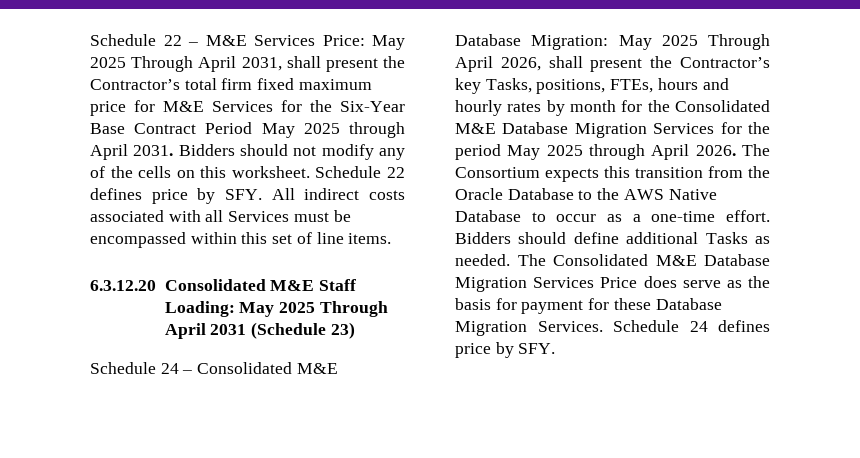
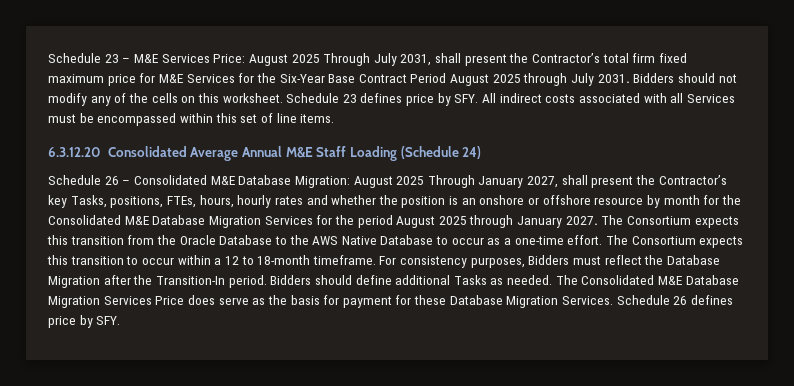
[90,34,182,46] Schedule 22 -> [48,53,119,63] Schedule 23
[372,35,405,50] [90,56,237,72] May 2025 Through April -> [248,53,397,66] August 2025 Through July
[261,122,405,138] [90,144,128,160] May 2025 through April -> [450,73,595,86] August 2025 through July
[387,167,405,178] 22 -> [342,94,357,103] 23
[270,279,357,291] [164,301,388,317] [164,322,355,339] [90,362,179,374] M&E Staff Loading: May 2025 Through April 2031 (Schedule 23) // Schedule 24 -> [190,146,482,161] [48,175,119,185] Average Annual M&E Staff Loading (Schedule 24) // Schedule 26
[618,34,770,50] [455,56,541,72] May 2025 Through April 2026, -> [353,175,559,188] August 2025 Through January 2027,
[657,78,729,90] [455,100,542,116] hours and hourly rates -> [199,195,644,208] hours, hourly rates and whether the position is an onshore or offshore resource
[507,144,736,160] May 2025 through April 2026. -> [396,215,598,228] August 2025 through January 2027.
(770, 216) none -> [605,235,744,248] [47,255,720,268] [48,275,267,288] The Consortium expects this transition to occur within a 12 to 18-month timeframe. For consistency purposes, Bidders must reflect the Database Migration after the Transition-In period.
[689,321,708,332] 24 -> [673,296,688,305] 26

